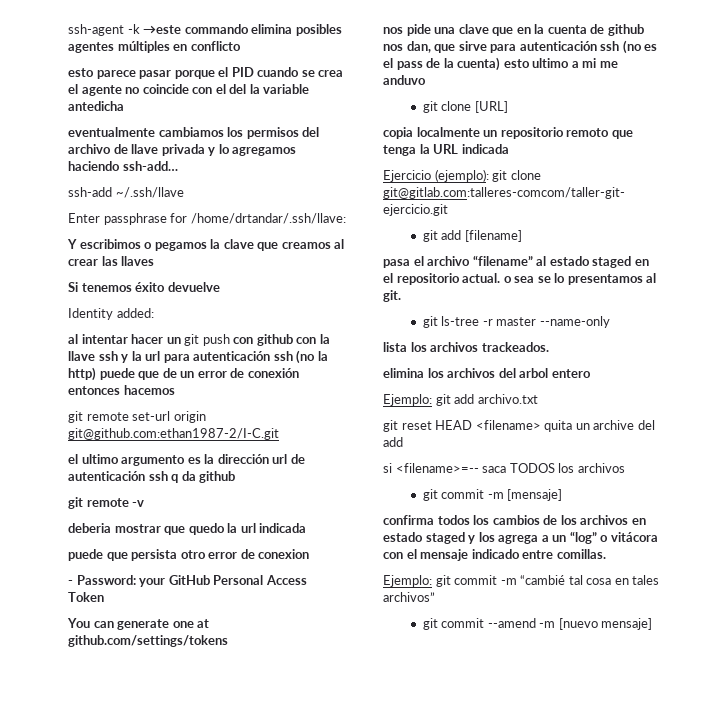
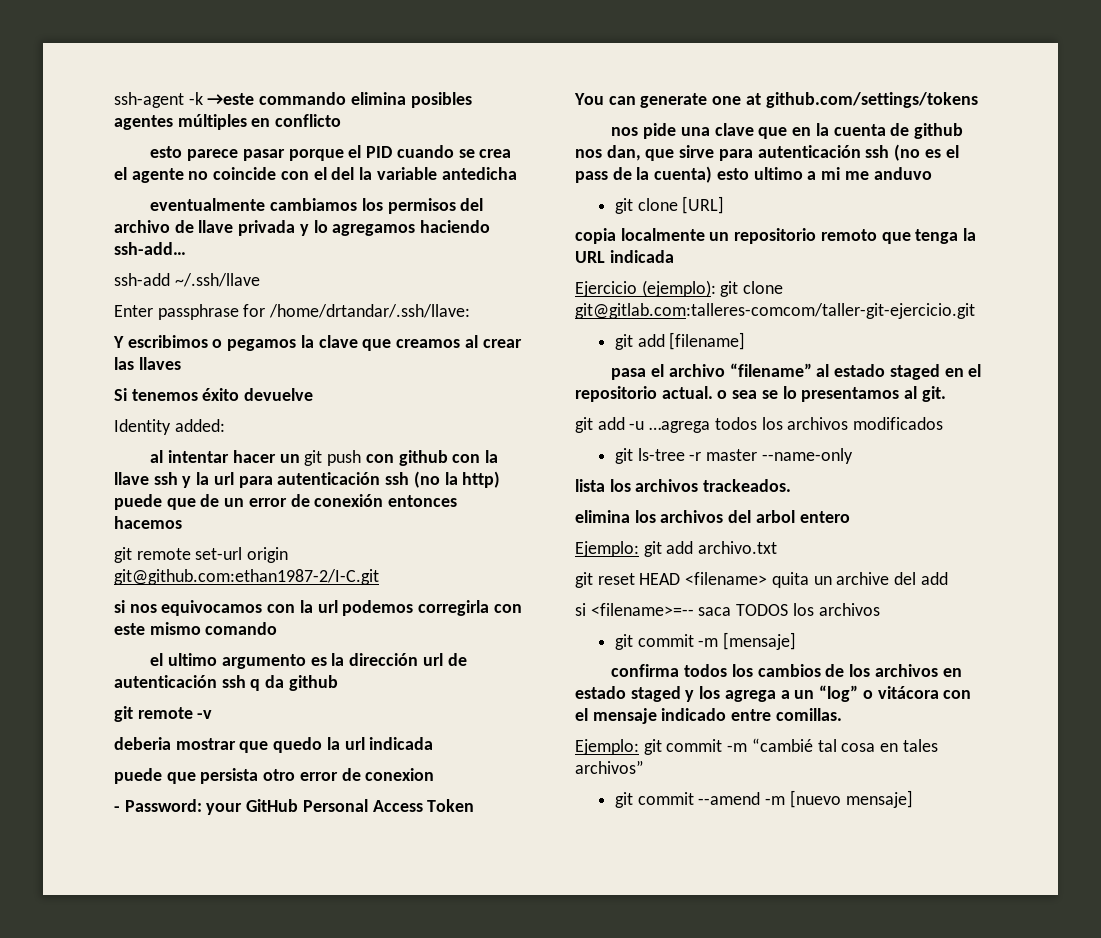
(279, 434) none -> [114,600,522,616] [114,622,278,635] // si nos equivocamos con la url podemos corregirla con este mismo comando
(401, 296) none -> [575,417,944,433] // git add -u …agrega todos los archivos modificados

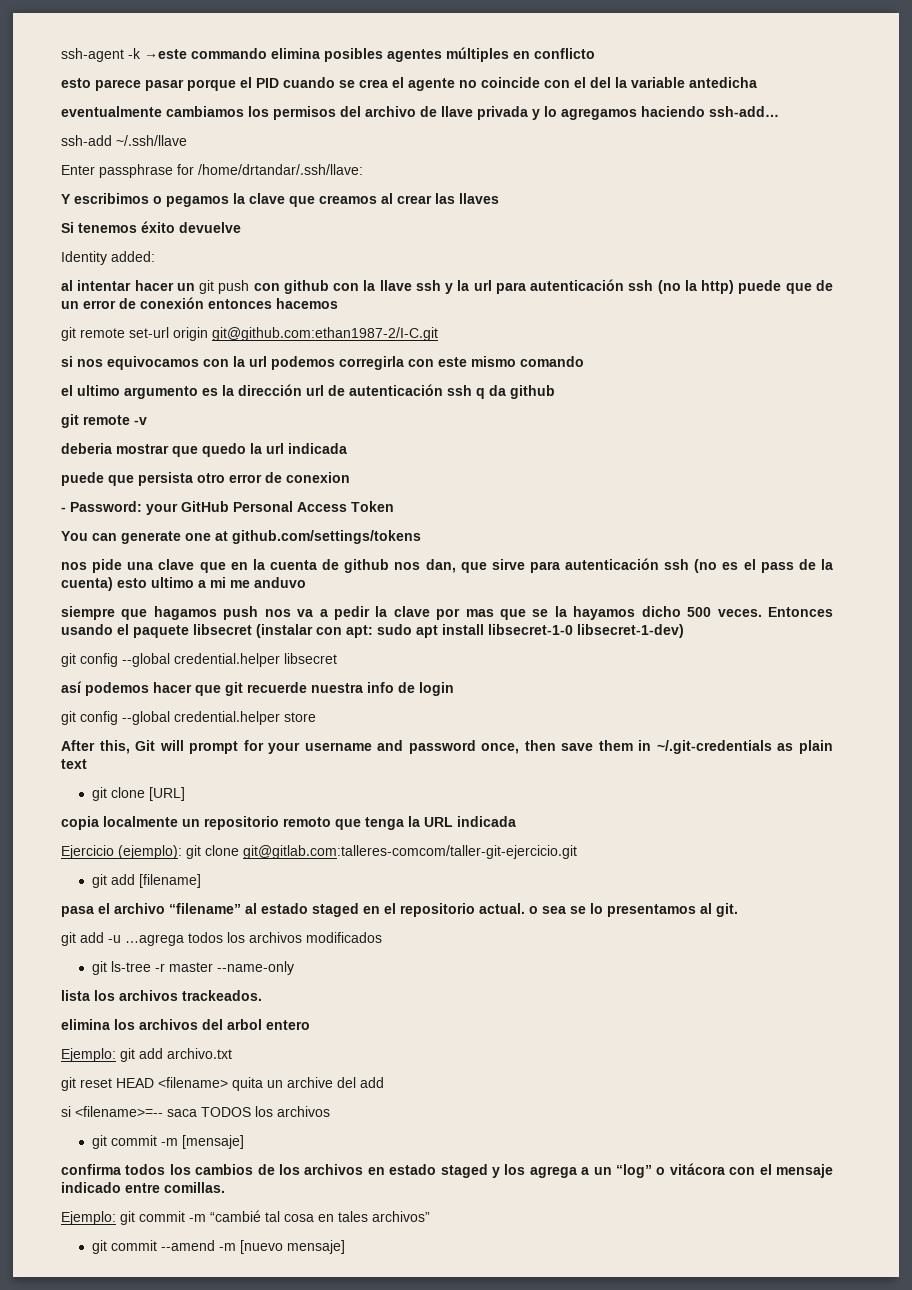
(932, 173) none -> [61,606,834,620] [61,624,684,638] [61,653,337,667] [61,681,454,696] [61,711,316,725] [61,740,833,754] [61,759,87,769] // siempre que hagamos push nos va a pedir la clave por mas que se la hayamos dicho 500 veces. Entonces usando el paquete libsecret (instalar con apt: sudo apt install libsecret-1-0 libsecret-1-dev) // git config --global credential.helper libsecret // así podemos hacer que git recuerde nuestra info de login // git config --global credential.helper store // After this, Git will prompt for your username and password once, then save them in ~/.git-credentials as plain text

